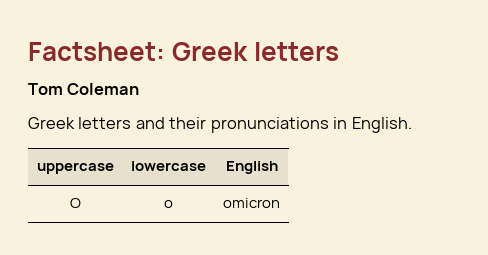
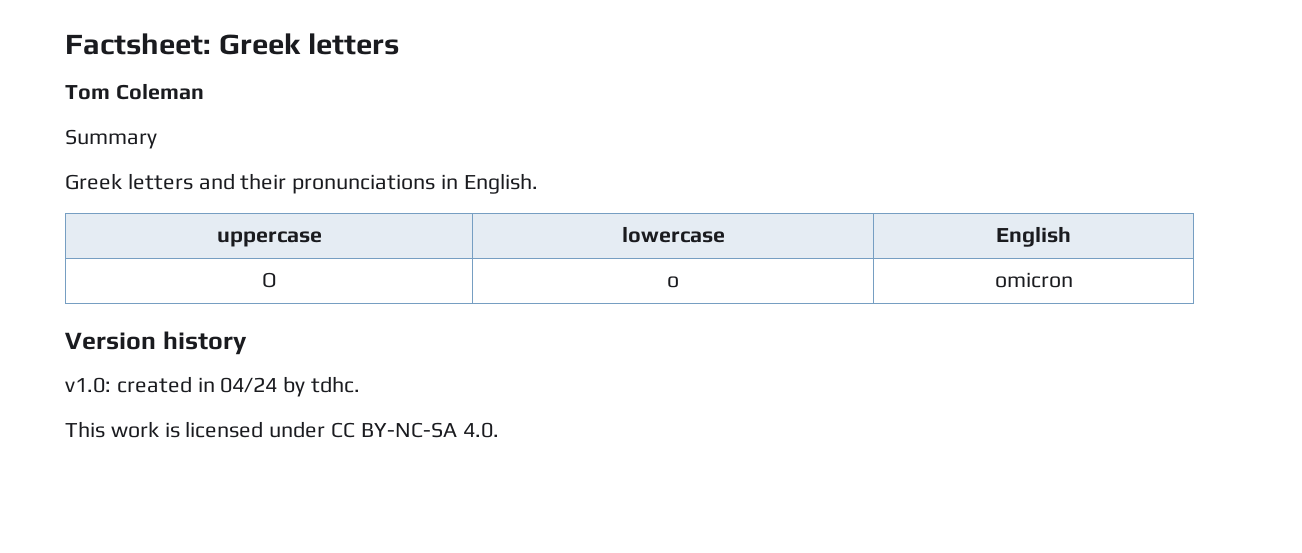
(140, 89) none -> [65,129,157,149] // Summary
(280, 203) none -> [65,331,247,355] [65,376,361,397] [65,421,499,438] // Version history // v1.0: created in 04/24 by tdhc. // This work is licensed under CC BY-NC-SA 4.0.

